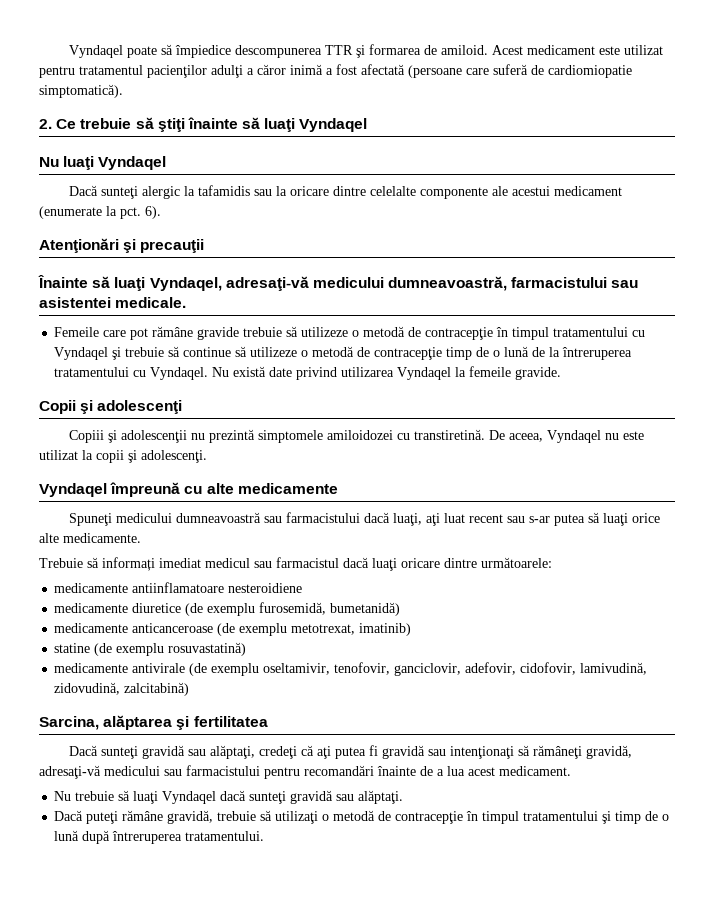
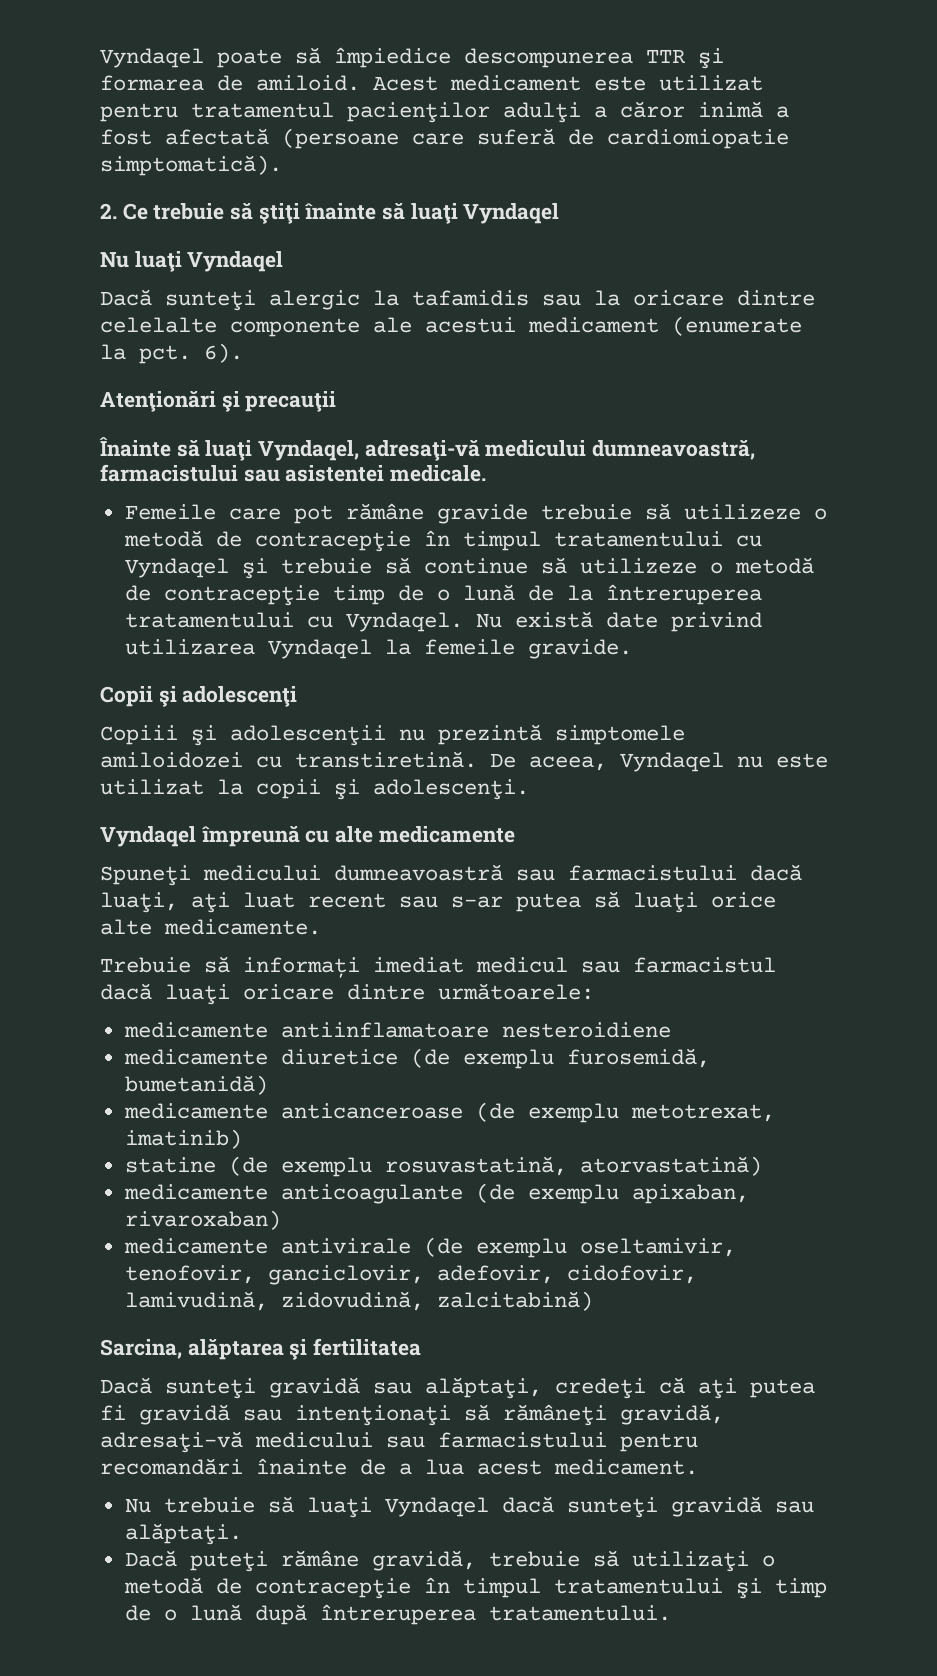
[168,642,247,656] rosuvastatină) -> [384,1156,762,1176] [123,1183,749,1204] [124,1210,281,1230] rosuvastatină, atorvastatină) // medicamente anticoagulante (de exemplu apixaban, rivaroxaban)

